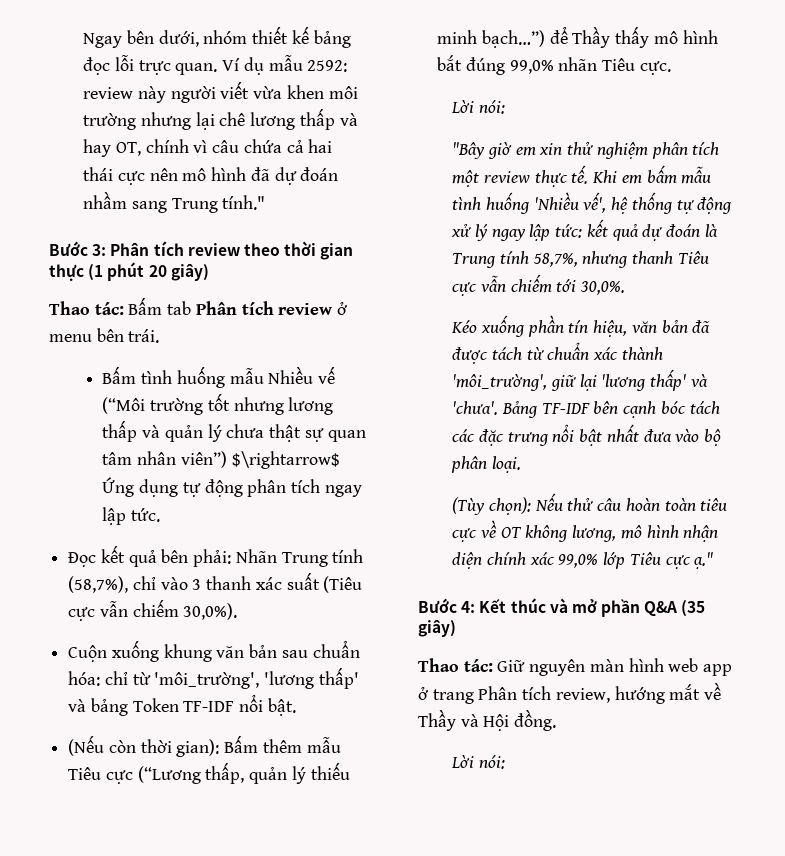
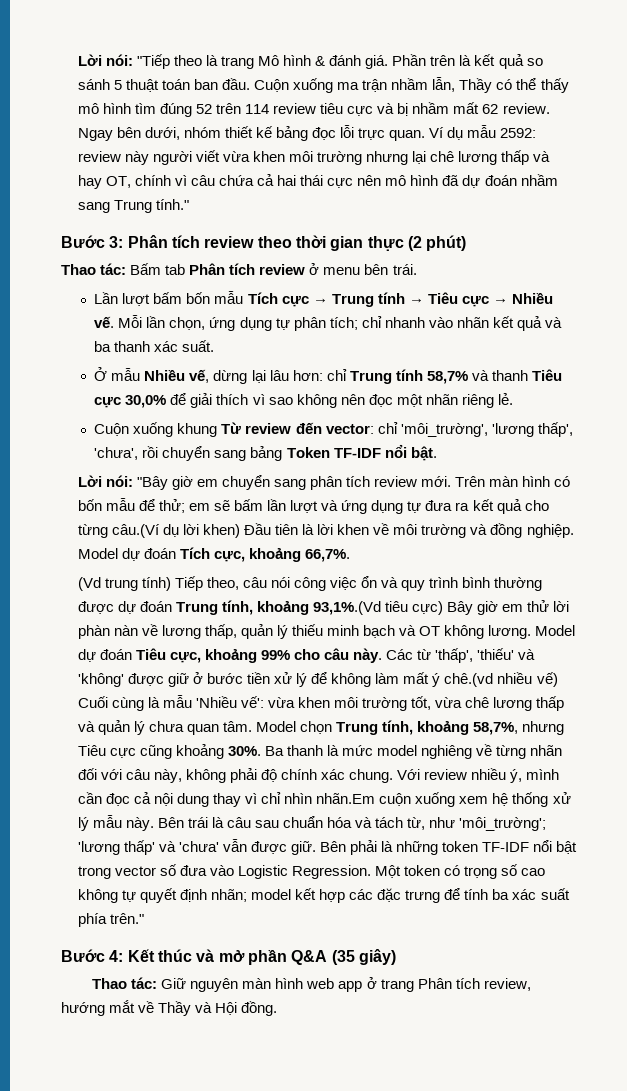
(83, 40) none -> [77,54,543,69] [77,77,569,93] [77,102,550,117] Lời nói: "Tiếp theo là trang Mô hình & đánh giá. Phần trên là kết quả so sánh 5 thuật toán ban đầu. Cuộn xuống ma trận nhầm lẫn, Thầy có thể thấy mô hình tìm đúng 52 trên 114 review tiêu cực và bị nhầm mất 62 review.
[88,262,209,281] (1 phút 20 giây) -> [407,235,467,251] (2 phút)
[102,366,336,388] [102,393,284,415] Bấm tình huống mẫu Nhiều vế (“Môi trường tốt nhưng -> [94,291,553,307] [94,315,563,331] [94,340,215,352] [94,367,562,384] [94,393,513,408] [94,422,573,437] [94,444,437,461] [77,475,571,490] [77,498,549,514] [77,523,574,538] [77,547,351,562] [77,576,543,591] [77,600,570,615] [77,624,576,639] [77,648,536,663] [77,672,558,687] [77,695,490,711] Lần lượt bấm bốn mẫu Tích cực → Trung tính → Tiêu cực → Nhiều vế. Mỗi lần chọn, ứng dụng tự phân tích; chỉ nhanh vào nhãn kết quả và ba thanh xác suất. // Ở mẫu Nhiều vế, dừng lại lâu hơn: chỉ Trung tính 58,7% và thanh Tiêu cực 30,0% để giải thích vì sao không nên đọc một nhãn riêng lẻ. // Cuộn xuống khung Từ review đến vector: chỉ 'môi_trường', 'lương thấp', 'chưa', rồi chuyển sang bảng Token TF-IDF nổi bật. // Lời nói: "Bây giờ em chuyển sang phân tích review mới. Trên màn hình có bốn mẫu để thử; em sẽ bấm lần lượt và ứng dụng tự đưa ra kết quả cho từng câu.(Ví dụ lời khen) Đầu tiên là lời khen về môi trường và đồng nghiệp. Model dự đoán Tích cực, khoảng 66,7%. // (Vd trung tính) Tiếp theo, câu nói công việc ổn và quy trình bình thường được dự đoán Trung tính, khoảng 93,1%.(Vd tiêu cực) Bây giờ em thử lời phàn nàn về lương thấp, quản lý thiếu minh bạch và OT không lương. Model dự đoán Tiêu cực, khoảng 99% cho câu này. Các từ 'thấp', 'thiếu' và 'không' được giữ ở bước tiền xử lý để không làm mất ý chê.(vd nhiều vế) Cuối cùng là mẫu 'Nhiều vế': vừa khen môi trường tốt, vừa chê
[269,424,366,442] [102,451,340,469] [102,477,362,497] [102,507,161,525] [68,545,364,567] [68,572,363,593] [68,599,238,621] [68,640,360,662] [68,667,359,689] [68,694,296,716] [68,735,341,757] [68,762,350,784] [437,26,718,48] [437,55,671,75] [451,100,505,114] [452,142,720,159] [452,165,712,187] [452,192,732,214] [451,219,718,241] [452,251,709,268] [452,274,626,296] [451,315,711,337] [452,342,663,364] [452,369,708,391] [452,401,720,418] [452,424,722,446] [451,456,521,473] [452,493,728,515] [452,520,719,542] [452,552,714,569] thật sự quan tâm nhân viên”) $\rightarrow$ Ứng dụng tự động phân tích ngay lập tức. // Đọc kết quả bên phải: Nhãn Trung tính (58,7%), chỉ vào 3 thanh xác suất (Tiêu cực vẫn chiếm 30,0%). // Cuộn xuống khung văn bản sau chuẩn hóa: chỉ từ 'môi_trường', 'lương thấp' và bảng Token TF-IDF nổi bật. // (Nếu còn thời gian): Bấm thêm mẫu Tiêu cực (“Lương thấp, quản lý thiếu minh bạch…”) để Thầy thấy mô hình bắt đúng 99,0% nhãn Tiêu cực. // Lời nói: // "Bây giờ em xin thử nghiệm phân tích một review thực tế. Khi em bấm mẫu tình huống 'Nhiều vế', hệ thống tự động xử lý ngay lập tức: kết quả dự đoán là Trung tính 58,7%, nhưng thanh Tiêu cực vẫn chiếm tới 30,0%. // Kéo xuống phần tín hiệu, văn bản đã được tách từ chuẩn xác thành 'môi_trường', giữ lại 'lương thấp' và 'chưa'. Bảng TF-IDF bên cạnh bóc tách các đặc trưng nổi bật nhất đưa vào bộ phân loại. // (Tùy chọn): Nếu thử câu hoàn toàn tiêu cực về OT không lương, mô hình nhận diện chính xác 99,0% lớp Tiêu cực ạ." -> [186,720,565,735] [77,744,563,759] [77,768,560,783] [77,792,571,807] [77,815,547,831] [77,839,578,855] [77,864,546,879] [77,888,570,903] [77,913,144,927] quan tâm. Model chọn Trung tính, khoảng 58,7%, nhưng Tiêu cực cũng khoảng 30%. Ba thanh là mức model nghiêng về từng nhãn đối với câu này, không phải độ chính xác chung. Với review nhiều ý, mình cần đọc cả nội dung thay vì chỉ nhìn nhãn.Em cuộn xuống xem hệ thống xử lý mẫu này. Bên trái là câu sau chuẩn hóa và tách từ, như 'môi_trường'; 'lương thấp' và 'chưa' vẫn được giữ. Bên phải là những token TF-IDF nổi bật trong vector số đưa vào Logistic Regression. Một token có trọng số cao không tự quyết định nhãn; model kết hợp các đặc trưng để tính ba xác suất phía trên."
[451,755,505,769] // Lời nói: -> (278, 1008) none

